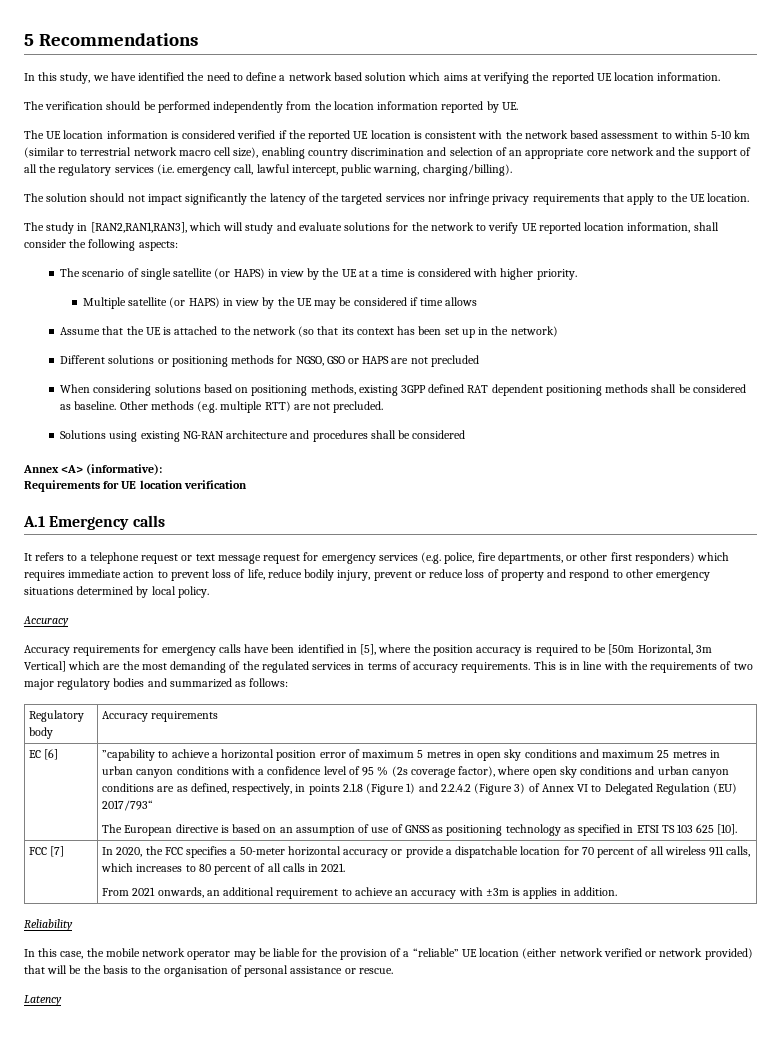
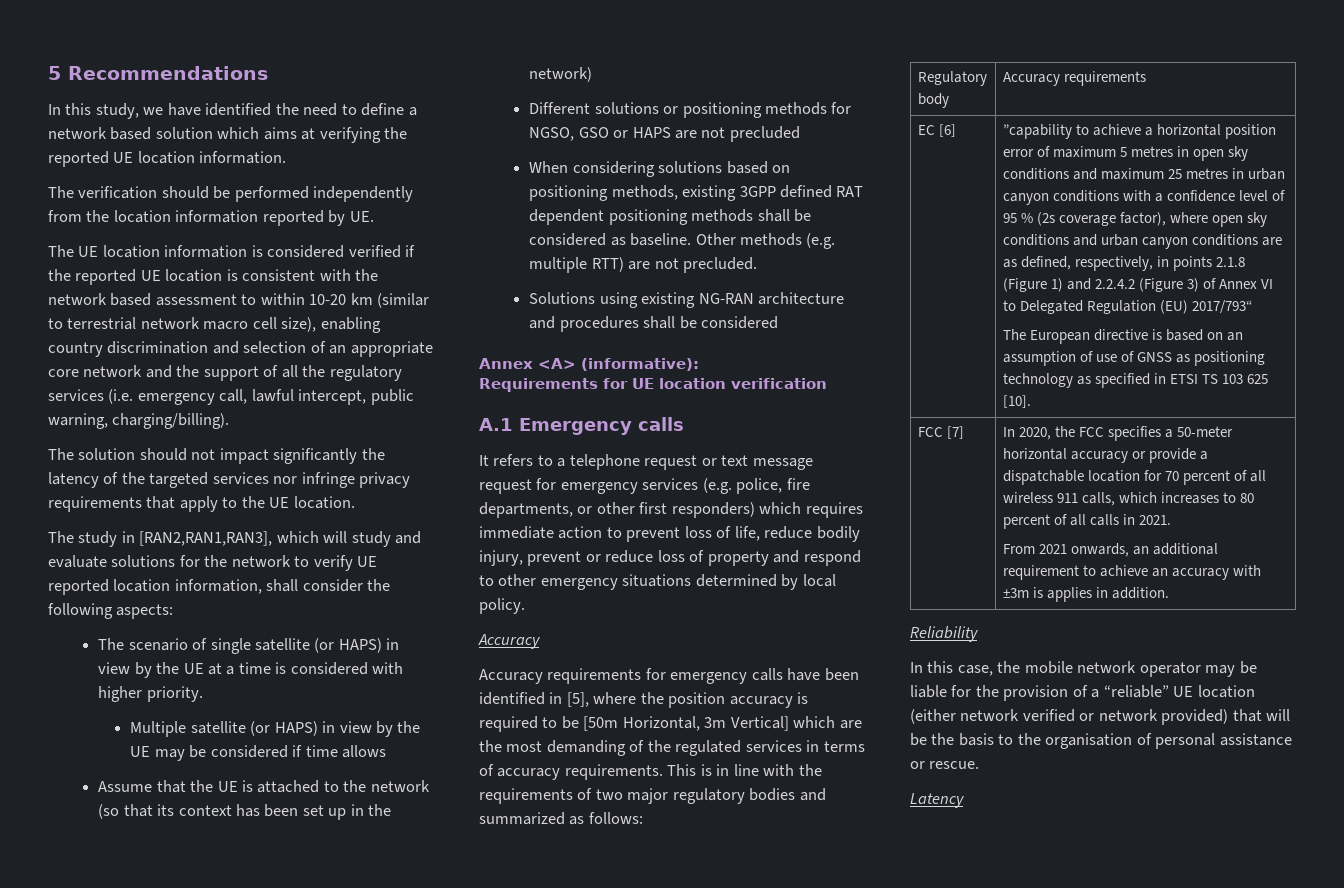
[711,130,732,139] 5-10 -> [309,294,347,305] 10-20

